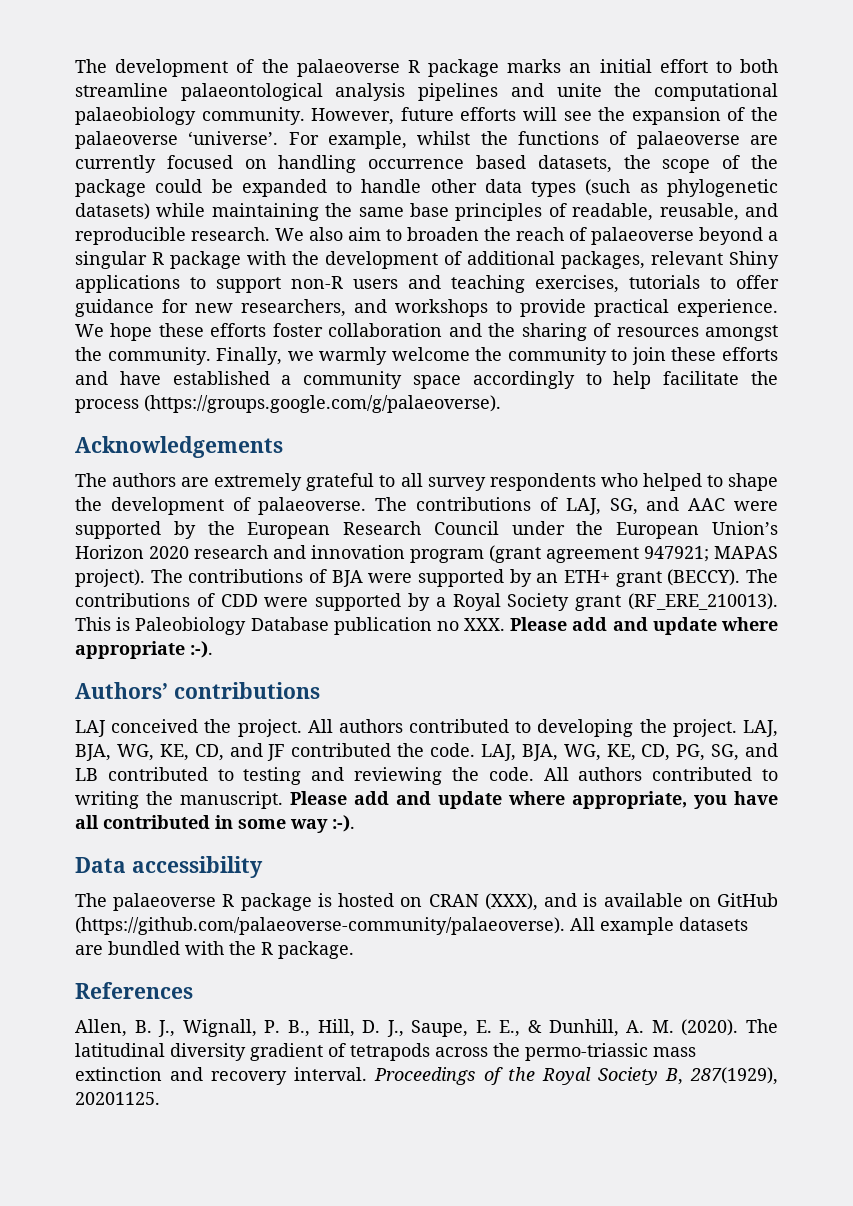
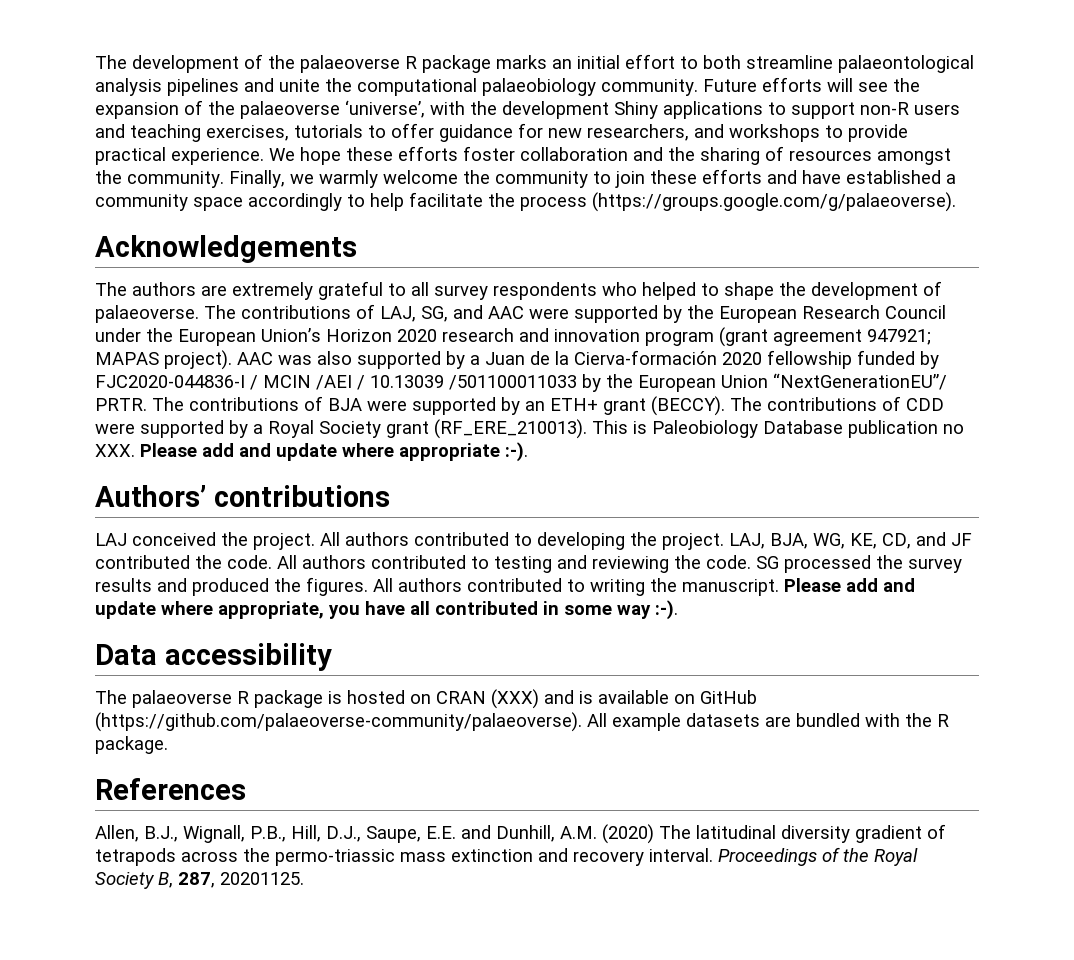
[311,107,454,125] However, future -> [703,79,757,92] Future
[188,131,779,149] [75,155,778,173] [75,179,778,197] [75,203,778,221] [75,227,778,245] [75,251,723,269] ‘universe’. For example, whilst the functions of palaeoverse are currently focused on handling occurrence based datasets, the scope of the package could be expanded to handle other data types (such as phylogenetic datasets) while maintaining the same base principles of readable, reusable, and reproducible research. We also aim to broaden the reach of palaeoverse beyond a singular R package with the development of additional packages, relevant -> [345,100,609,119] ‘universe’, with the development
(145, 578) none -> [237,350,939,369] [95,373,947,392] [95,398,147,411] AAC was also supported by a Juan de la Cierva-formación 2020 fellowship funded by FJC2020-044836-I / MCIN /AEI / 10.13039 /501100011033 by the European Union “NextGenerationEU”/ PRTR.
[480,743,778,761] [75,768,98,781] LAJ, BJA, WG, KE, CD, PG, SG, and LB -> [277,555,366,569] All authors
(534, 774) none -> [756,555,962,573] [95,577,368,596] SG processed the survey results and produced the figures.
[484,893,538,911] (XXX), -> [491,689,539,709] (XXX)
[134,1019,739,1037] B. J., Wignall, P. B., Hill, D. J., Saupe, E. E., & Dunhill, A. M. (2020). -> [144,824,654,844] B.J., Wignall, P.B., Hill, D.J., Saupe, E.E. and Dunhill, A.M. (2020)
[690,1067,779,1085] 287(1929), -> [178,872,215,888] 287,

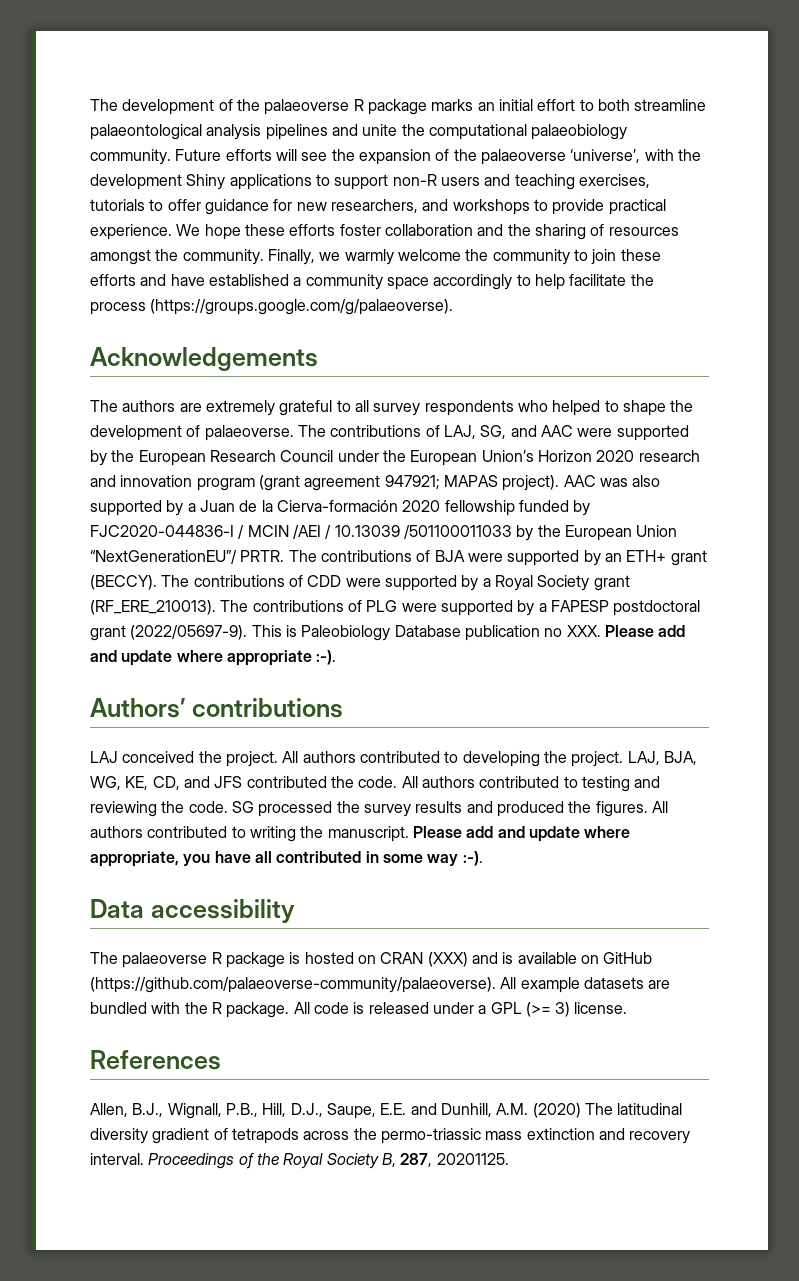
(587, 429) none -> [220,600,701,616] [90,625,248,641] The contributions of PLG were supported by a FAPESP postdoctoral grant (2022/05697-9).
[951,533,972,546] JF -> [214,776,243,788] JFS
(168, 745) none -> [293,1002,628,1017] All code is released under a GPL (>= 3) license.

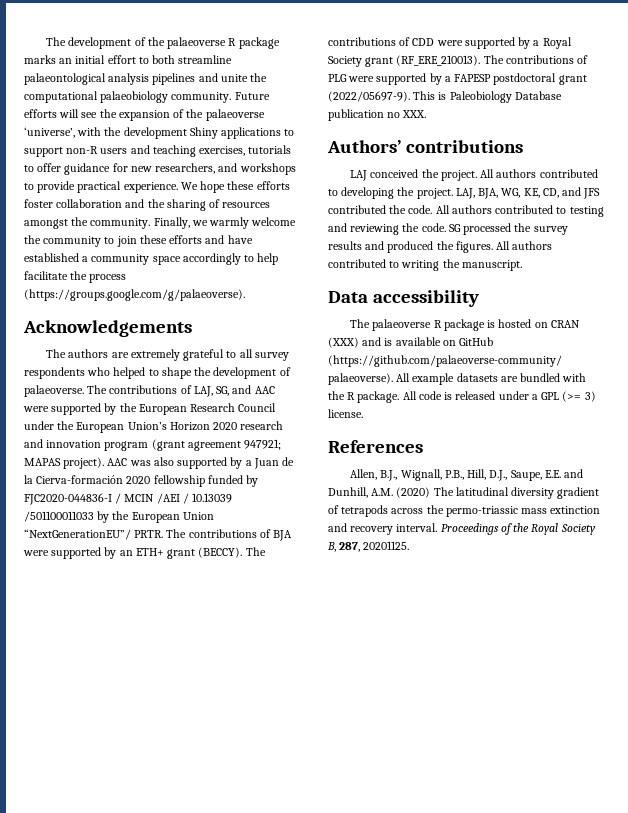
[604,625,686,637] [90,650,337,666] Please add and update where appropriate :-). -> (427, 114) none
[412,826,631,842] [90,851,483,867] Please add and update where appropriate, you have all contributed in some way :-). -> (522, 265) none

